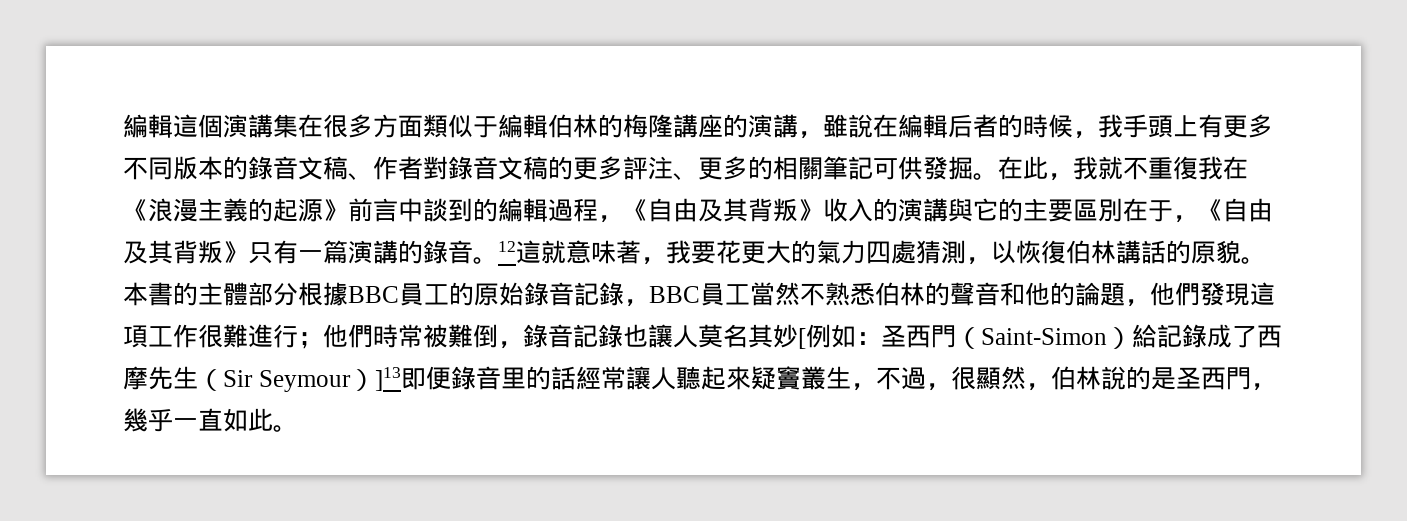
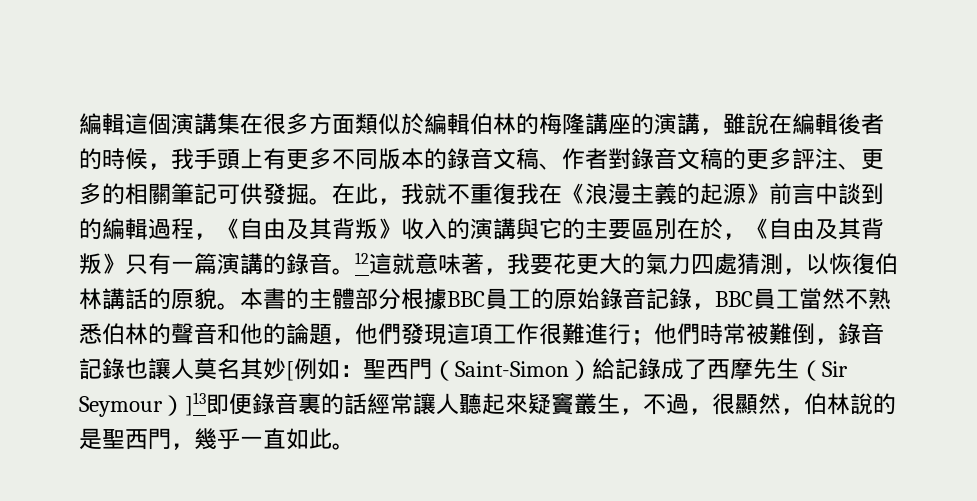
[473,116,498,138] 于 -> [401,113,424,135] 於
[948,114,973,138] 后 -> [838,113,861,135] 後
[1148,200,1173,222] 于 -> [700,218,723,240] 於
[881,325,906,347] 圣 -> [363,359,386,379] 聖
[500,367,526,389] 里 -> [298,393,321,414] 裏
[1175,367,1201,389] 圣 -> [102,429,125,449] 聖

